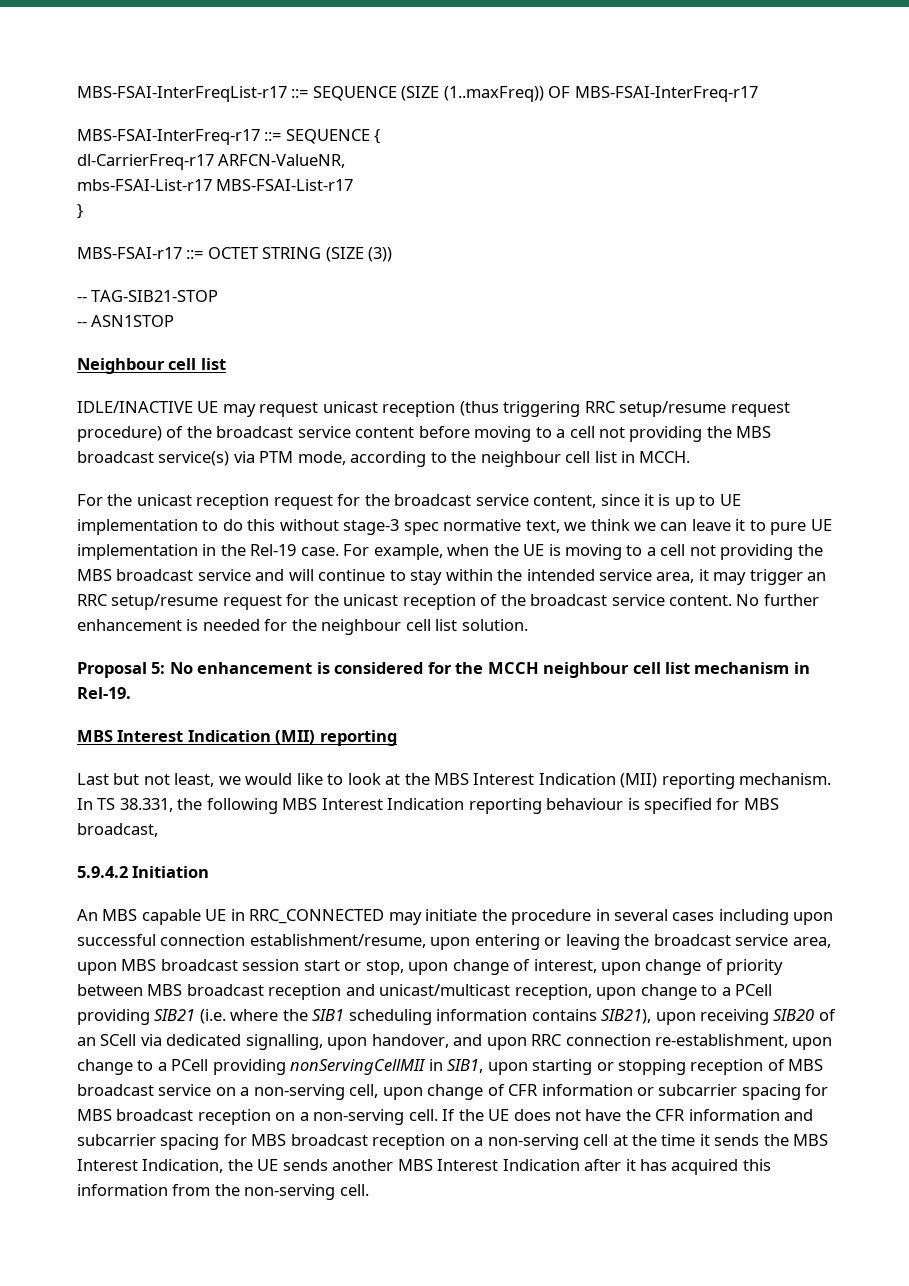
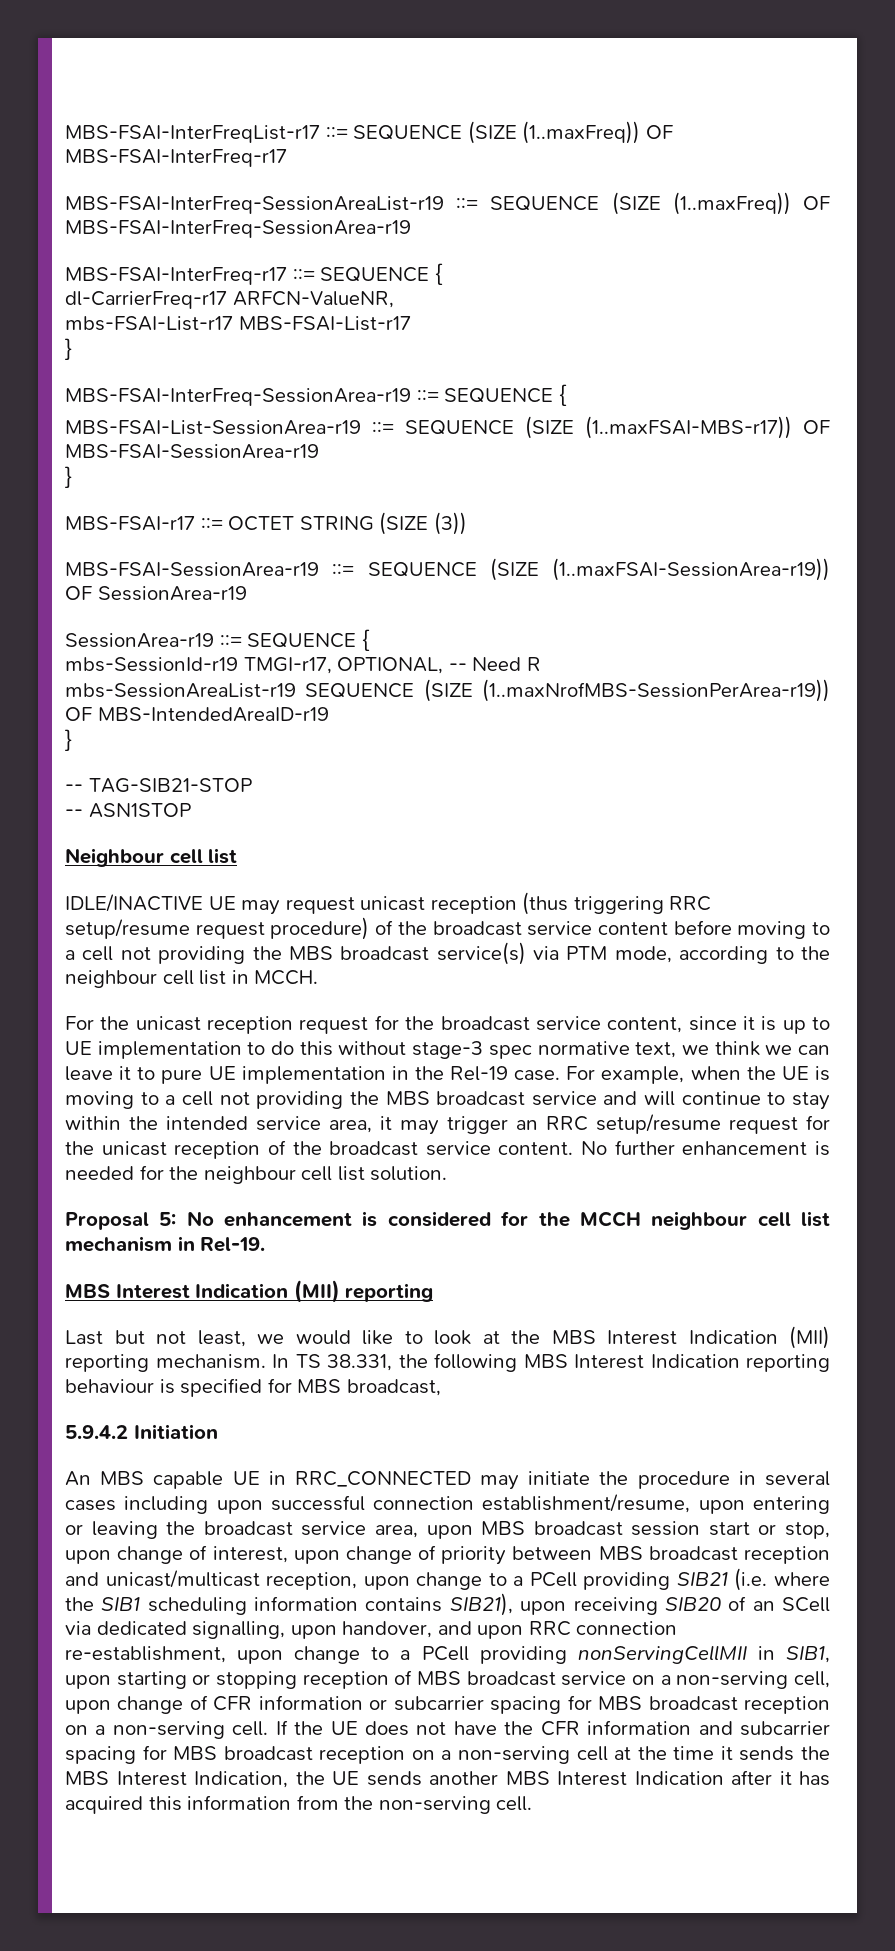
(758, 94) none -> [65,192,831,215] [65,220,411,238] // MBS-FSAI-InterFreq-SessionAreaList-r19 ::= SEQUENCE (SIZE (1..maxFreq)) OF MBS-FSAI-InterFreq-SessionArea-r19
(83, 211) none -> [65,384,567,406] [65,416,830,439] [65,444,319,459] [65,466,72,488] // MBS-FSAI-InterFreq-SessionArea-r19 ::= SEQUENCE { // MBS-FSAI-List-SessionArea-r19 ::= SEQUENCE (SIZE (1..maxFSAI-MBS-r17)) OF MBS-FSAI-SessionArea-r19 // }
(393, 254) none -> [65,558,830,581] [65,586,247,601] [65,629,370,651] [65,657,541,674] [65,679,830,702] [65,707,329,722] [65,729,72,751] // MBS-FSAI-SessionArea-r19 ::= SEQUENCE (SIZE (1..maxFSAI-SessionArea-r19)) OF SessionArea-r19 // SessionArea-r19 ::= SEQUENCE { // mbs-SessionId-r19 TMGI-r17, OPTIONAL, -- Need R // mbs-SessionAreaList-r19 SEQUENCE (SIZE (1..maxNrofMBS-SessionPerArea-r19)) OF MBS-IntendedAreaID-r19 // }

